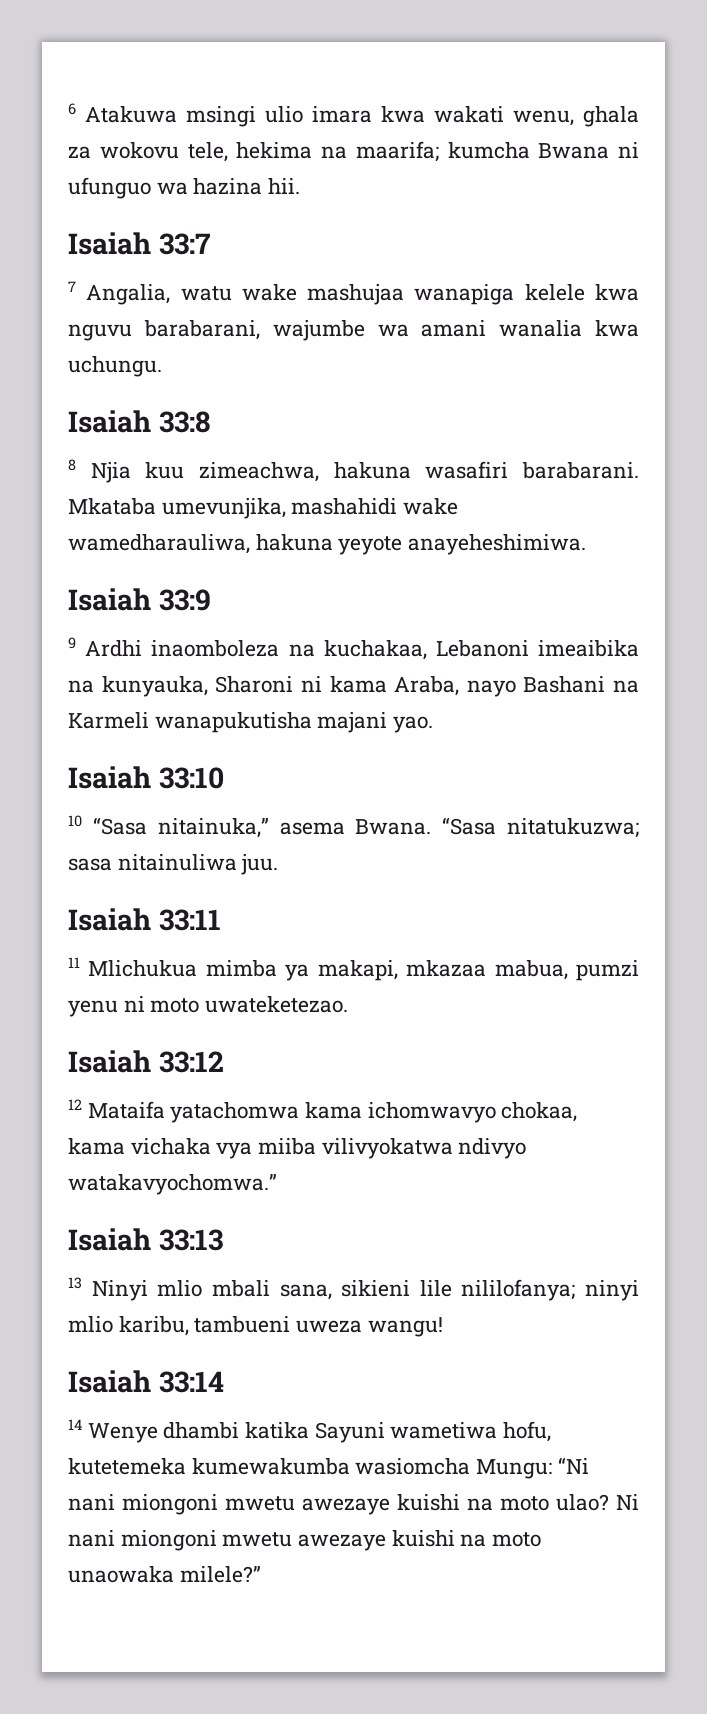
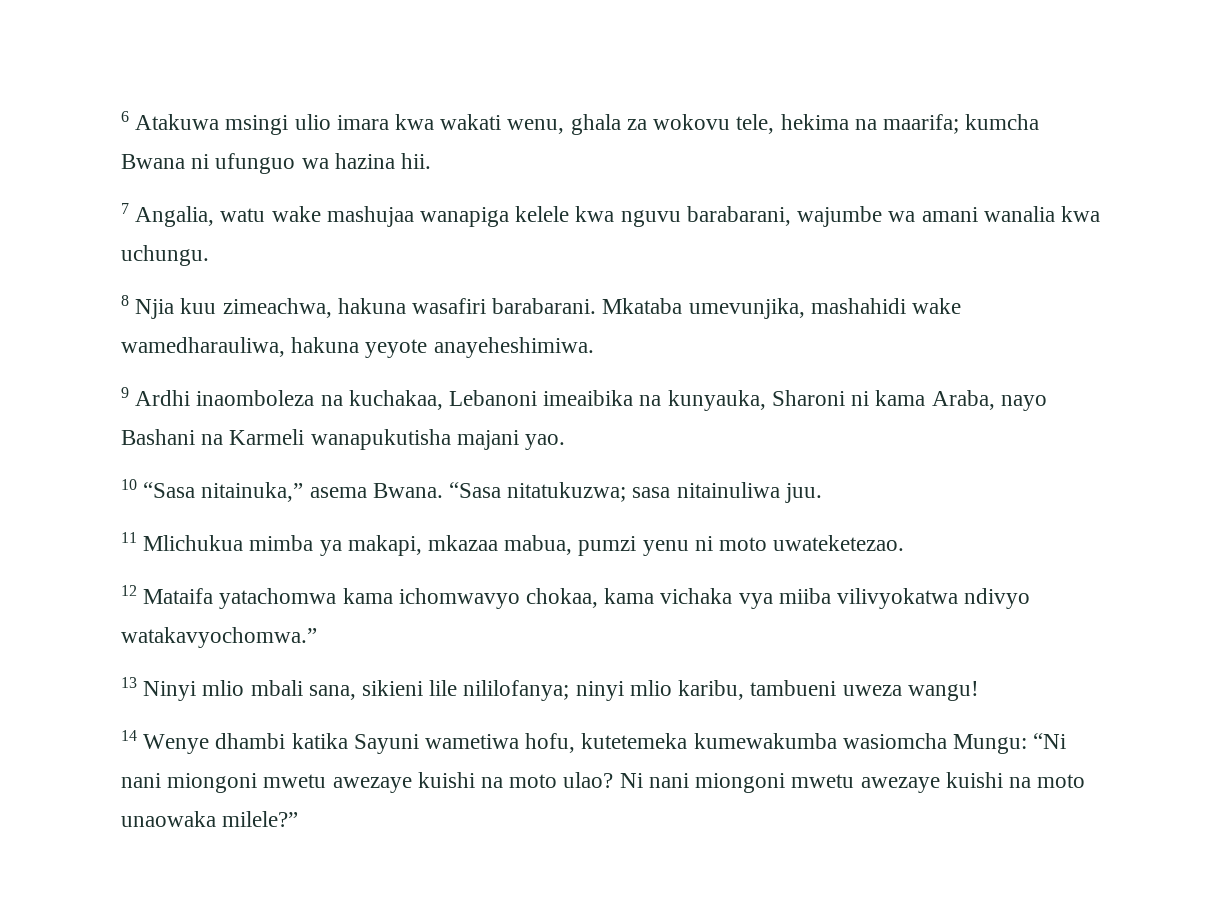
[68,232,210,255] // Isaiah 33:7 -> (432, 161) none
[68,410,211,433] // Isaiah 33:8 -> (209, 255) none
[68,588,211,611] // Isaiah 33:9 -> (594, 347) none
[68,766,224,789] // Isaiah 33:10 -> (566, 442) none
[68,908,221,931] // Isaiah 33:11 -> (822, 493) none
[68,1050,224,1073] // Isaiah 33:12 -> (905, 543) none
[68,1228,223,1251] // Isaiah 33:13 -> (317, 637) none
[68,1370,224,1393] // Isaiah 33:14 -> (979, 691) none

